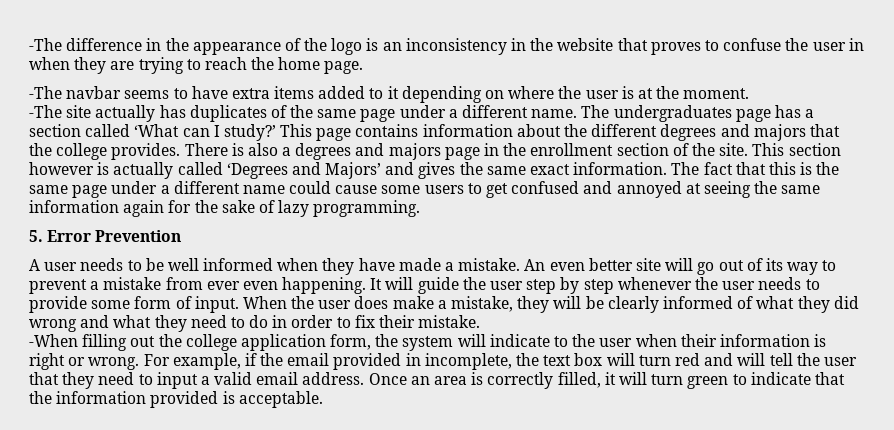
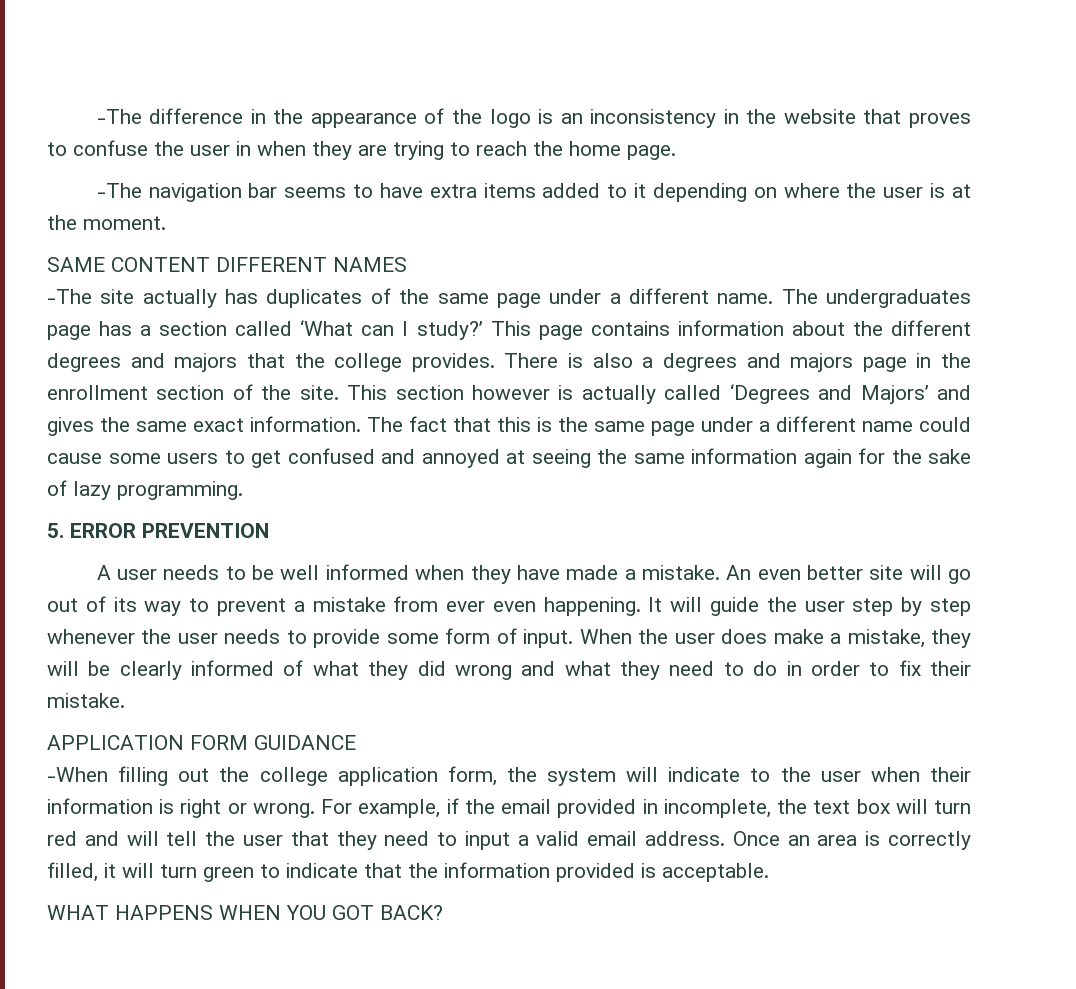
[66,86,122,99] navbar -> [148,183,278,202] navigation bar
(750, 93) none -> [47,257,407,272] // SAME CONTENT DIFFERENT NAMES
[47,230,182,242] Error Prevention -> [70,523,269,538] ERROR PREVENTION
(481, 321) none -> [47,735,356,750] // APPLICATION FORM GUIDANCE
(323, 399) none -> [47,905,443,920] // WHAT HAPPENS WHEN YOU GOT BACK?

